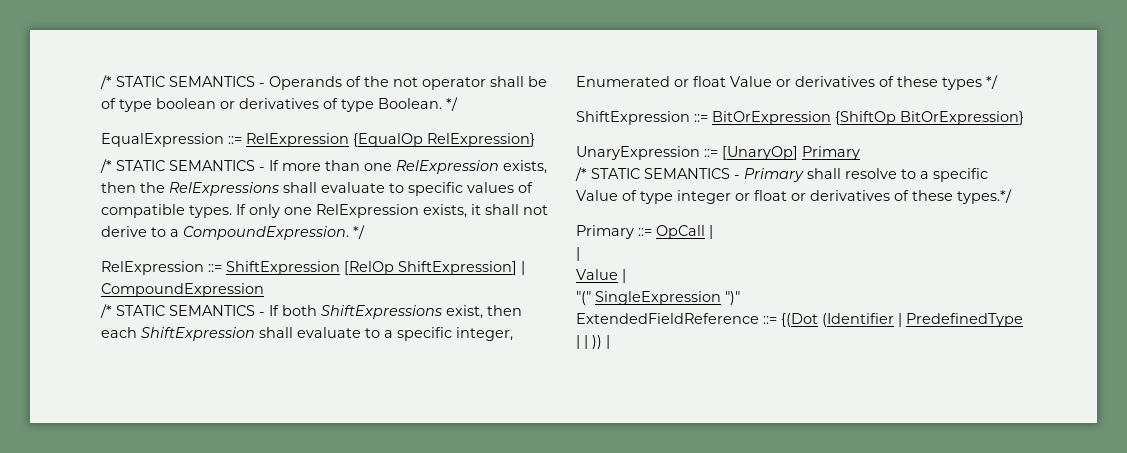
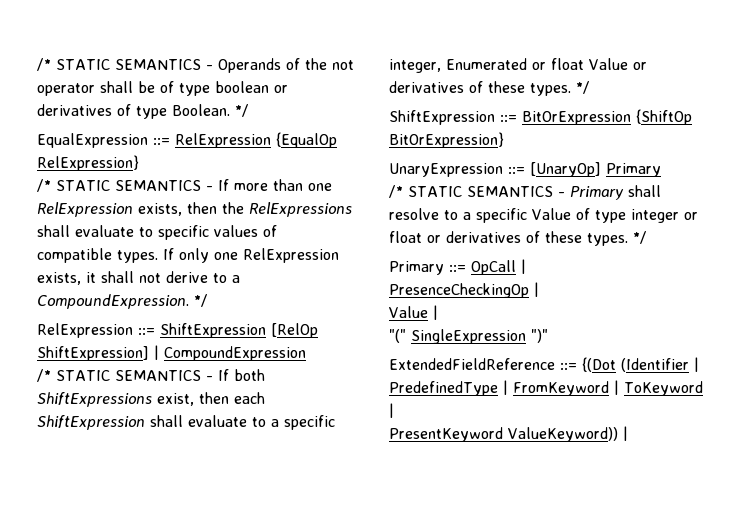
[942,77,982,90] types -> [530,83,571,96] types.
[957,189,1012,204] types.*/ -> [587,231,647,246] types. */
(713, 232) none -> [389,283,529,298] PresenceCheckingOp
[584,335,602,349] | )) -> [512,380,703,396] [389,403,394,418] [389,427,618,442] FromKeyword | ToKeyword | // PresentKeyword ValueKeyword))

